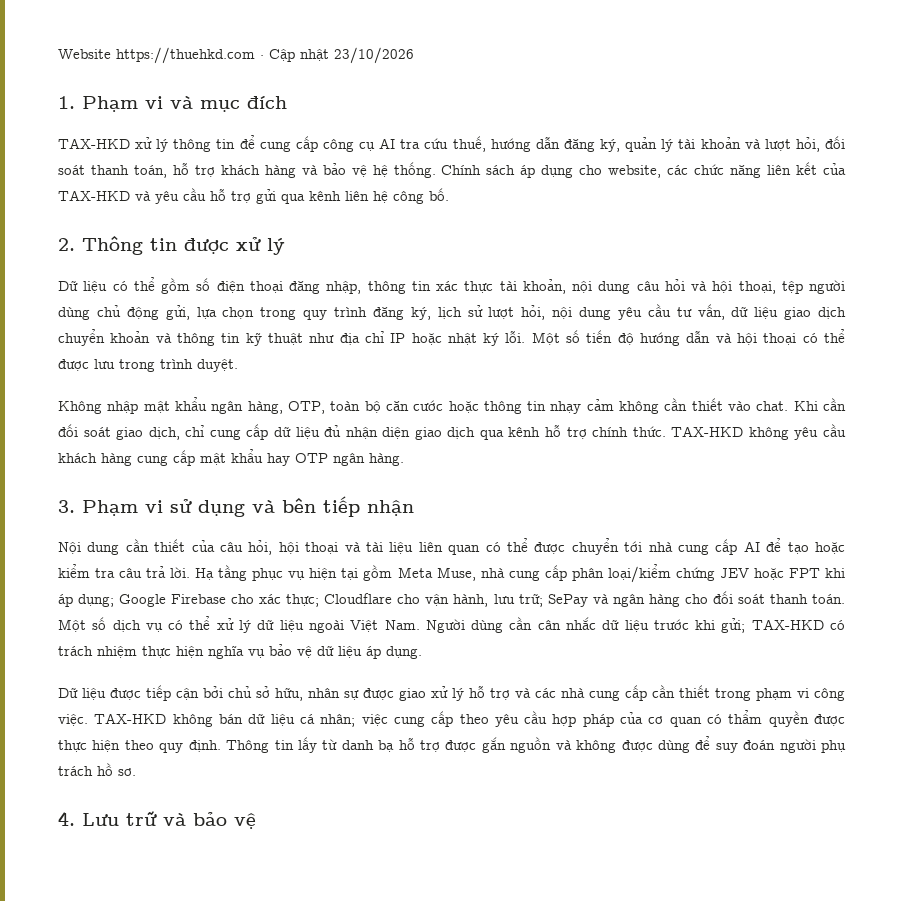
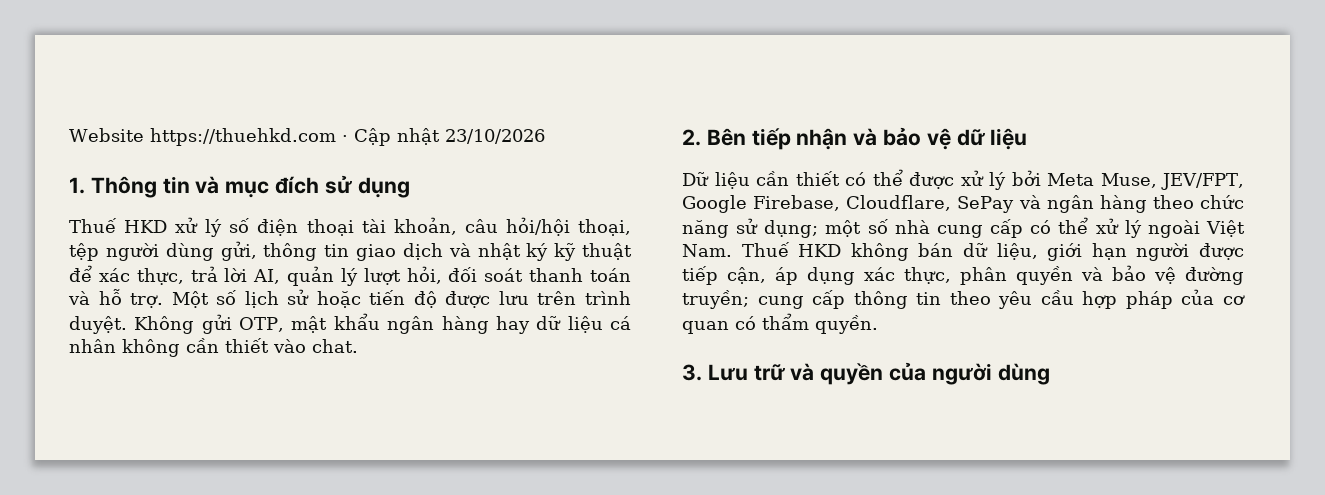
[82,96,163,112] Phạm vi -> [90,176,190,198] Thông tin
[58,135,761,152] // TAX-HKD xử lý thông tin để cung cấp công cụ AI tra cứu thuế, hướng dẫn đăng ký, quản lý tài khoản và -> [324,175,410,198] [69,217,631,237] [69,241,632,261] [69,265,358,286] sử dụng // Thuế HKD xử lý số điện thoại tài khoản, câu hỏi/hội thoại, tệp người dùng gửi, thông tin giao dịch và nhật ký kỹ thuật để xác thực, trả lời AI, quản lý
[133,162,846,178] [58,188,449,204] [58,236,285,255] [58,277,845,294] [58,304,846,320] [58,329,846,346] toán, hỗ trợ khách hàng và bảo vệ hệ thống. Chính sách áp dụng cho website, các chức năng liên kết của TAX-HKD và yêu cầu hỗ trợ gửi qua kênh liên hệ công bố. // 2. Thông tin được xử lý // Dữ liệu có thể gồm số điện thoại đăng nhập, thông tin xác thực tài khoản, nội dung câu hỏi và hội thoại, tệp người dùng chủ động gửi, lựa chọn trong quy trình đăng ký, lịch sử lượt hỏi, nội dung yêu cầu tư vấn, dữ liệu giao dịch chuyển khoản và thông tin kỹ thuật như địa chỉ IP hoặc nhật ký lỗi. Một số tiến độ hướng dẫn và hội thoại có thể -> [590,268,632,282] [68,289,437,308] toán và hỗ trợ. Một số lịch sử hoặc tiến độ
[119,359,155,372] trong -> [537,291,577,305] trên
[58,397,614,414] // Không nhập mật khẩu ngân hàng, OTP, toàn bộ căn cước hoặc thông tin nhạy cảm -> [134,313,632,334] [69,339,116,353] Không gửi OTP, mật khẩu ngân hàng hay dữ liệu cá nhân
[793,398,847,411] [58,424,847,440] [58,449,404,466] [58,496,414,517] [58,538,845,555] [58,564,846,583] [58,591,845,607] [58,617,163,632] Khi cần đối soát giao dịch, chỉ cung cấp dữ liệu đủ nhận diện giao dịch qua kênh hỗ trợ chính thức. TAX-HKD không yêu cầu khách hàng cung cấp mật khẩu hay OTP ngân hàng. // 3. Phạm vi sử dụng và bên tiếp nhận // Nội dung cần thiết của câu hỏi, hội thoại và tài liệu liên quan có thể được chuyển tới nhà cung cấp AI để tạo hoặc kiểm tra câu trả lời. Hạ tầng phục vụ hiện tại gồm Meta Muse, nhà cung cấp phân loại/kiểm chứng JEV hoặc FPT khi áp dụng; Google Firebase cho xác thực; Cloudflare cho vận hành, lưu trữ; SePay và ngân hàng cho đối soát thanh toán. Một số dịch vụ -> [682,127,1028,150] [682,169,1245,190] [682,195,1244,213] [682,218,1024,238] // 2. Bên tiếp nhận và bảo vệ dữ liệu // Dữ liệu cần thiết có thể được xử lý bởi Meta Muse, JEV/FPT, Google Firebase, Cloudflare, SePay và ngân hàng theo chức năng sử dụng; một số nhà cung cấp
[257,620,304,632] dữ liệu -> (1142, 229) none
[425,617,845,633] [58,644,422,659] [58,685,845,701] [58,711,454,727] Người dùng cần cân nhắc dữ liệu trước khi gửi; TAX-HKD có trách nhiệm thực hiện nghĩa vụ bảo vệ dữ liệu áp dụng. // Dữ liệu được tiếp cận bởi chủ sở hữu, nhân sự được giao xử lý hỗ trợ và các nhà cung cấp cần thiết trong phạm vi công việc. TAX-HKD không bán dữ liệu cá nhân; việc cung cấp -> [741,242,1244,261] [682,265,1244,285] [682,290,942,309] Thuế HKD không bán dữ liệu, giới hạn người được tiếp cận, áp dụng xác thực, phân quyền và bảo vệ đường truyền; cung cấp thông tin
[768,711,846,727] [58,736,846,753] [58,763,136,776] [58,811,256,829] quyền được thực hiện theo quy định. Thông tin lấy từ danh bạ hỗ trợ được gắn nguồn và không được dùng để suy đoán người phụ trách hồ sơ. // 4. Lưu trữ và bảo vệ -> [815,315,878,334] [682,362,1050,385] quyền. // 3. Lưu trữ và quyền của người dùng

